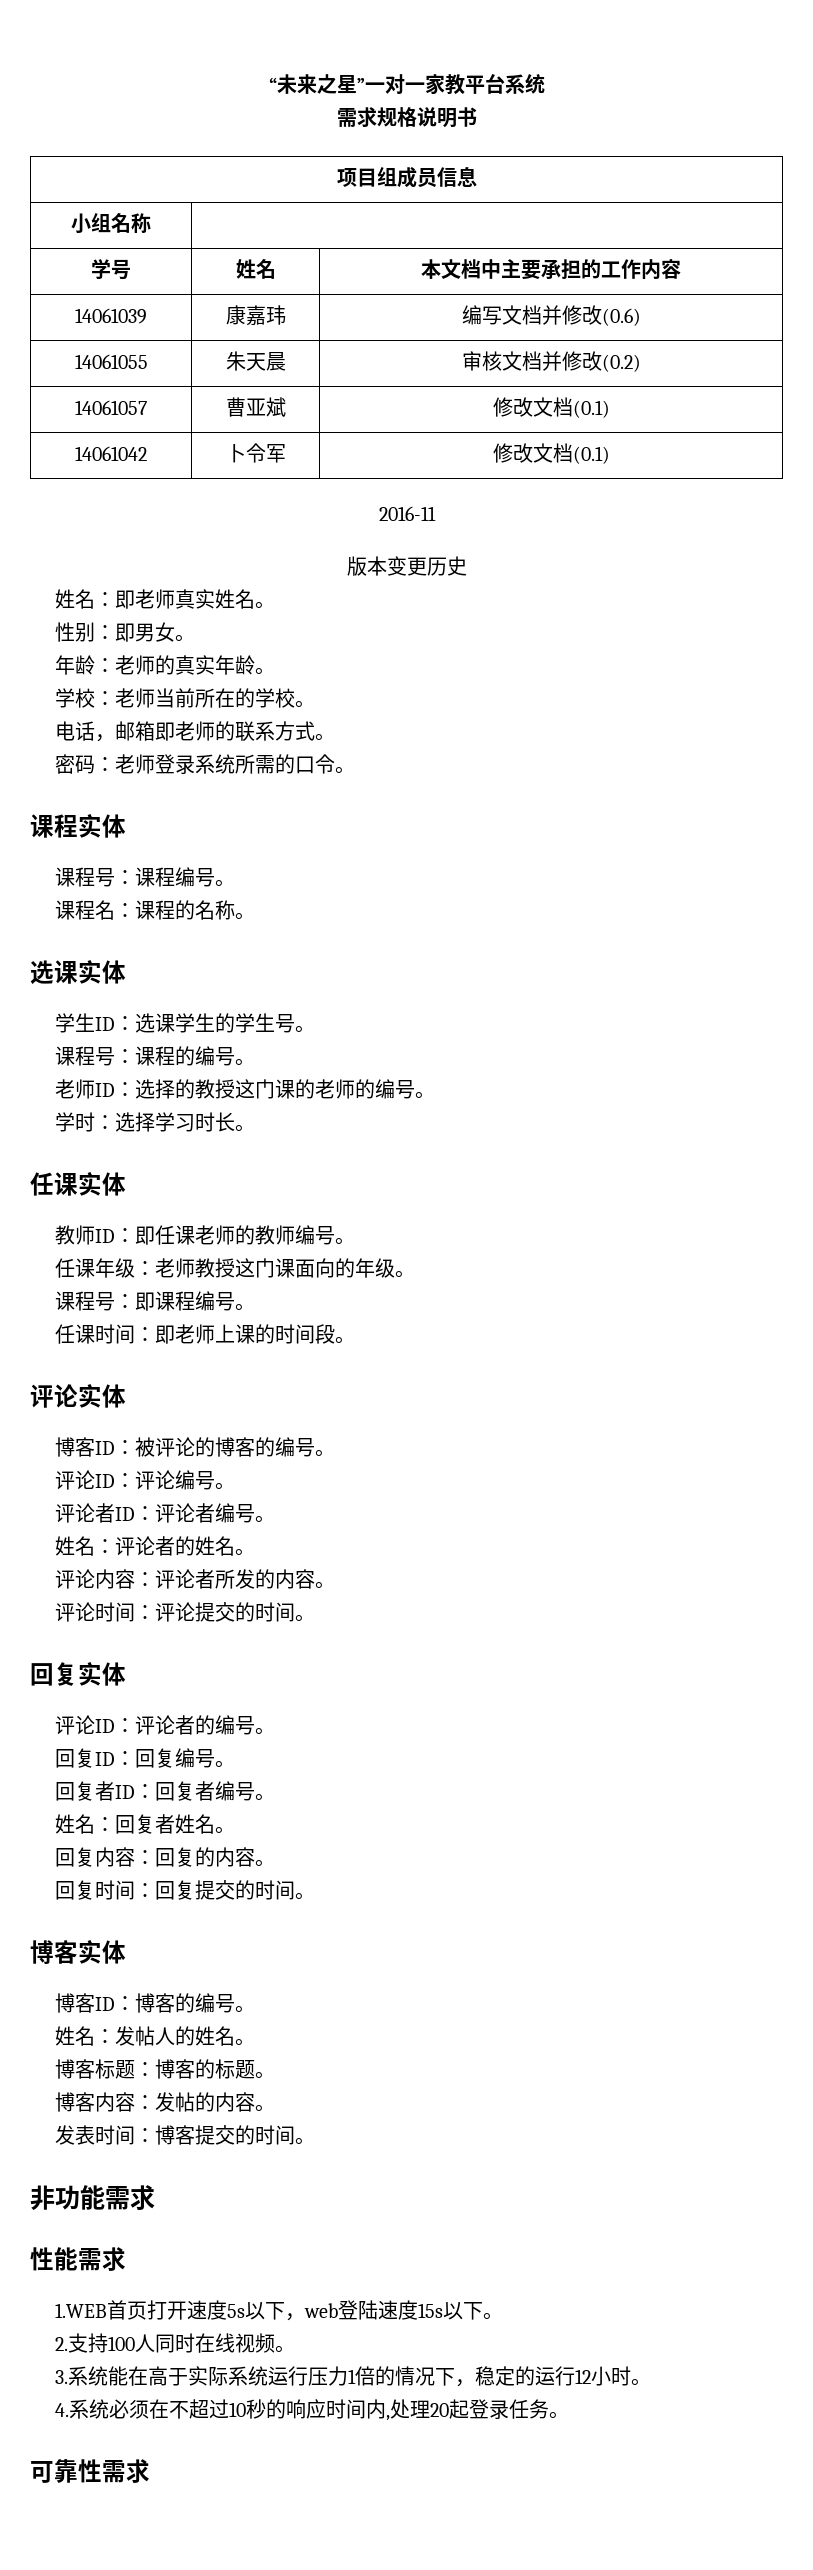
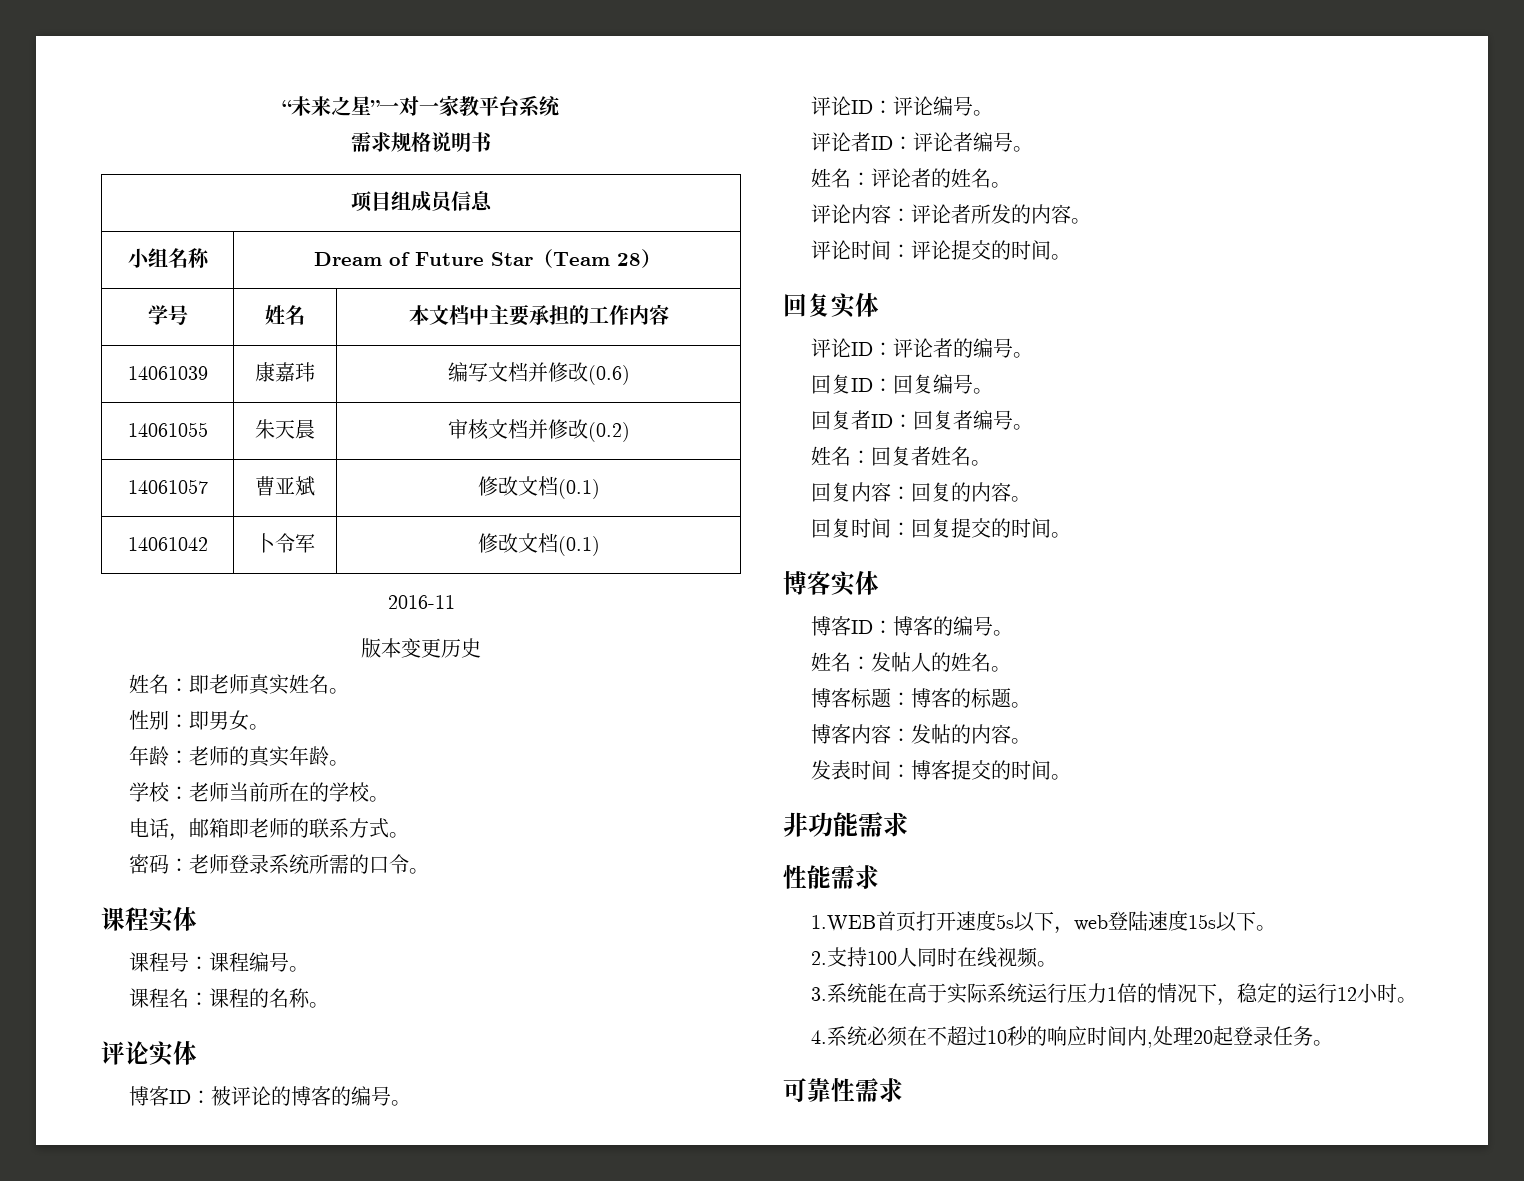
(151, 223) none -> [313,249,661,268] Dream of Future Star（Team 28）
[30,960,126,985] [54,1013,315,1033] [54,1046,255,1066] [54,1079,435,1099] [54,1112,255,1132] [30,1172,126,1196] [54,1225,355,1245] [54,1258,415,1278] [54,1291,255,1311] [54,1324,355,1344] // 选课实体 // 学生ID：选课学生的学生号。 // 课程号：课程的编号。 // 老师ID：选择的教授这门课的老师的编号。 // 学时：选择学习时长。 // 任课实体 // 教师ID：即任课老师的教师编号。 // 任课年级：老师教授这门课面向的年级。 // 课程号：即课程编号。 // 任课时间：即老师上课的时间段。 -> (329, 1005) none

